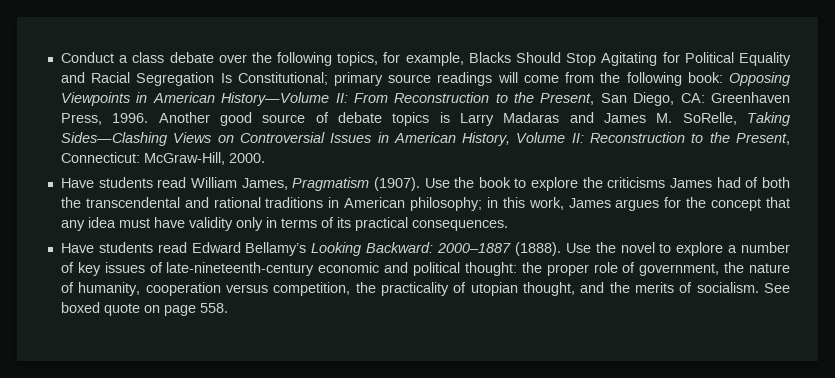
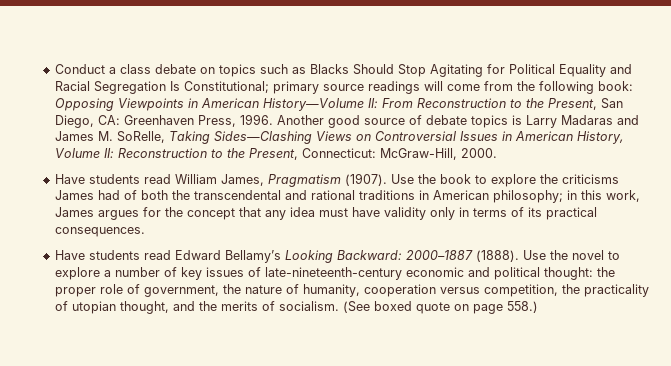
[218,52,464,66] over the following topics, for example, -> [199,64,306,77] on topics such as
[764,283,791,293] See -> [342,301,370,313] (See
[199,303,228,313] 558. -> [506,301,538,313] 558.)

